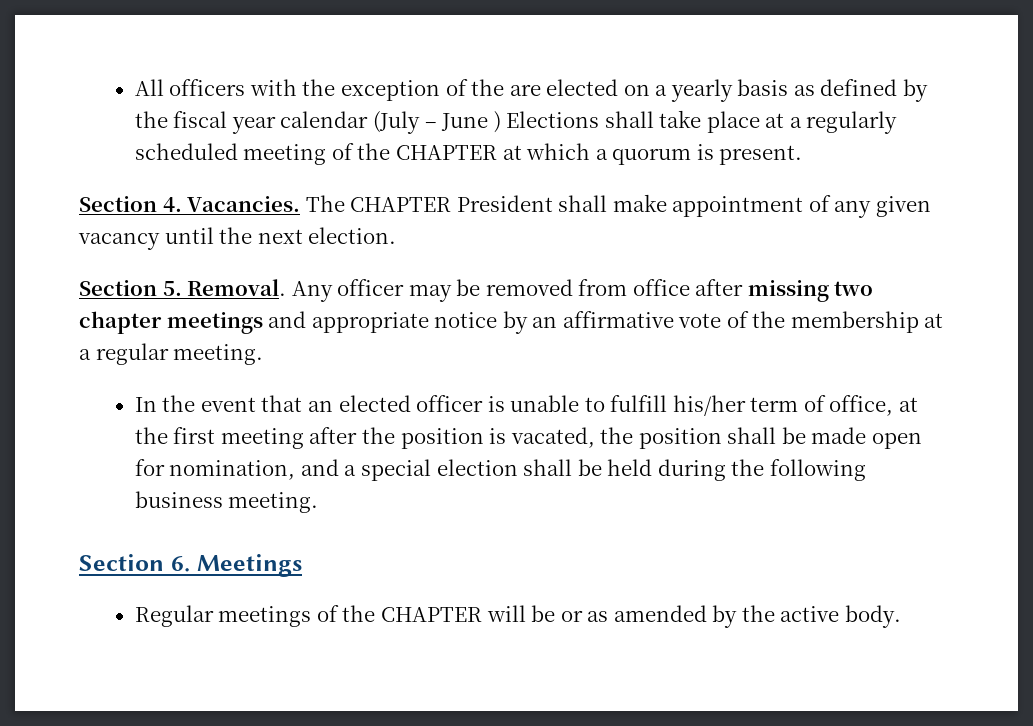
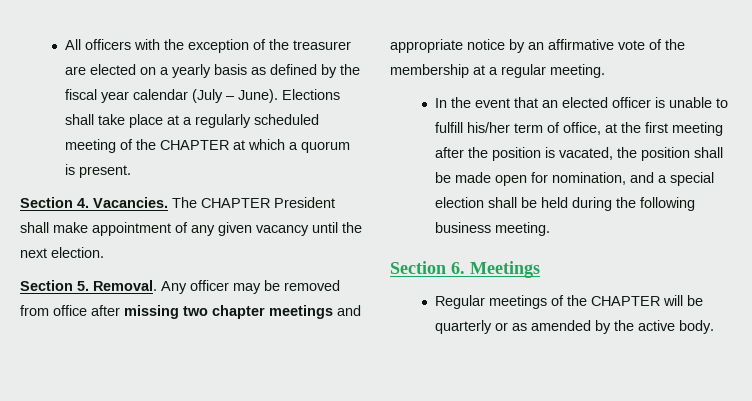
(505, 87) none -> [292,40,351,50] treasurer
[441,111,501,133] June ) -> [237,89,278,103] June).
(556, 613) none -> [434,320,492,334] quarterly

